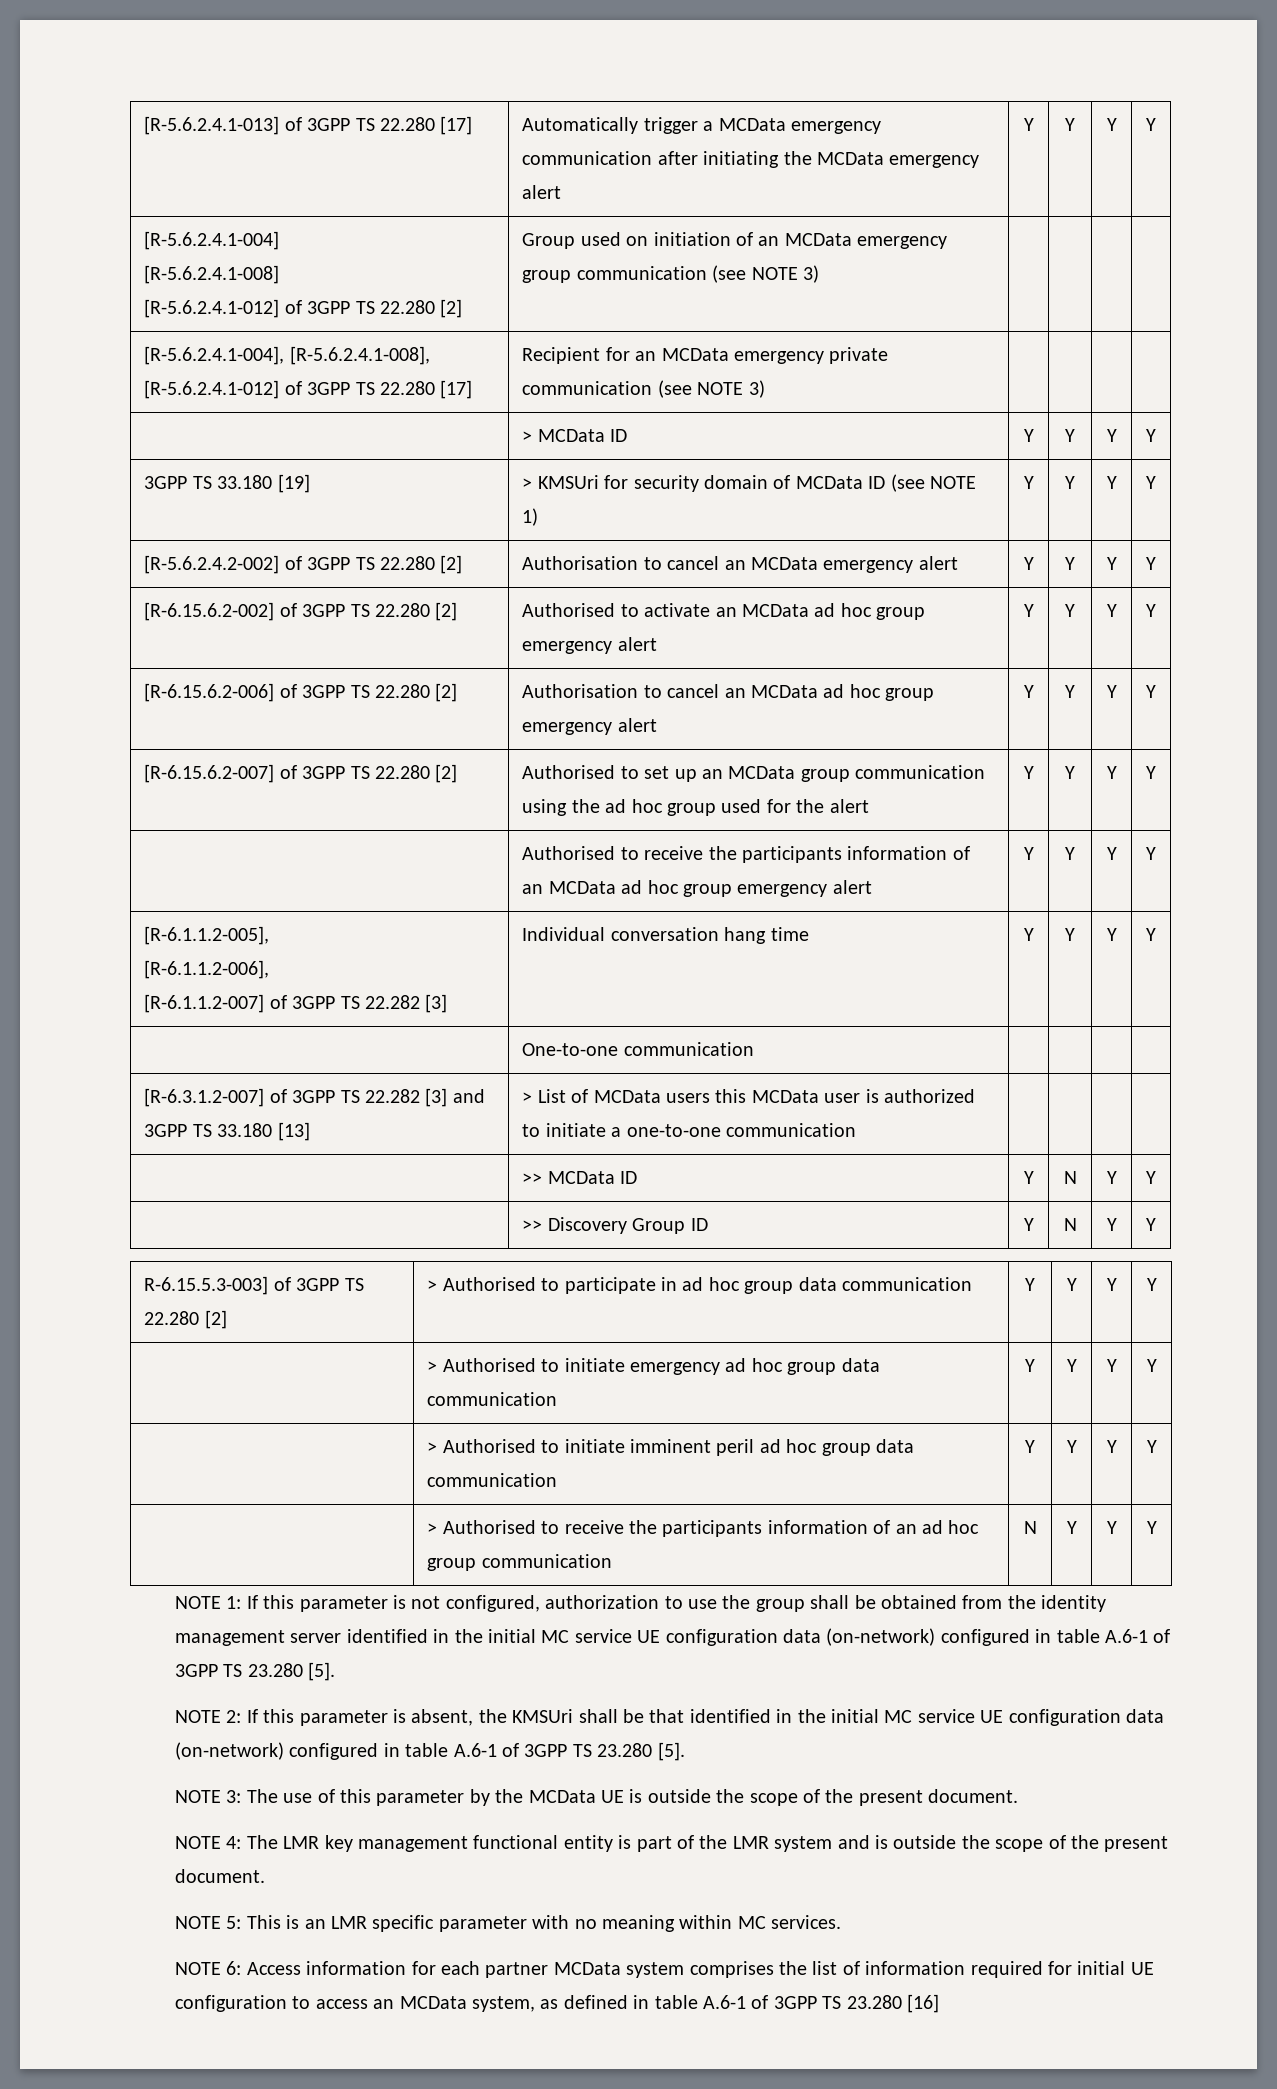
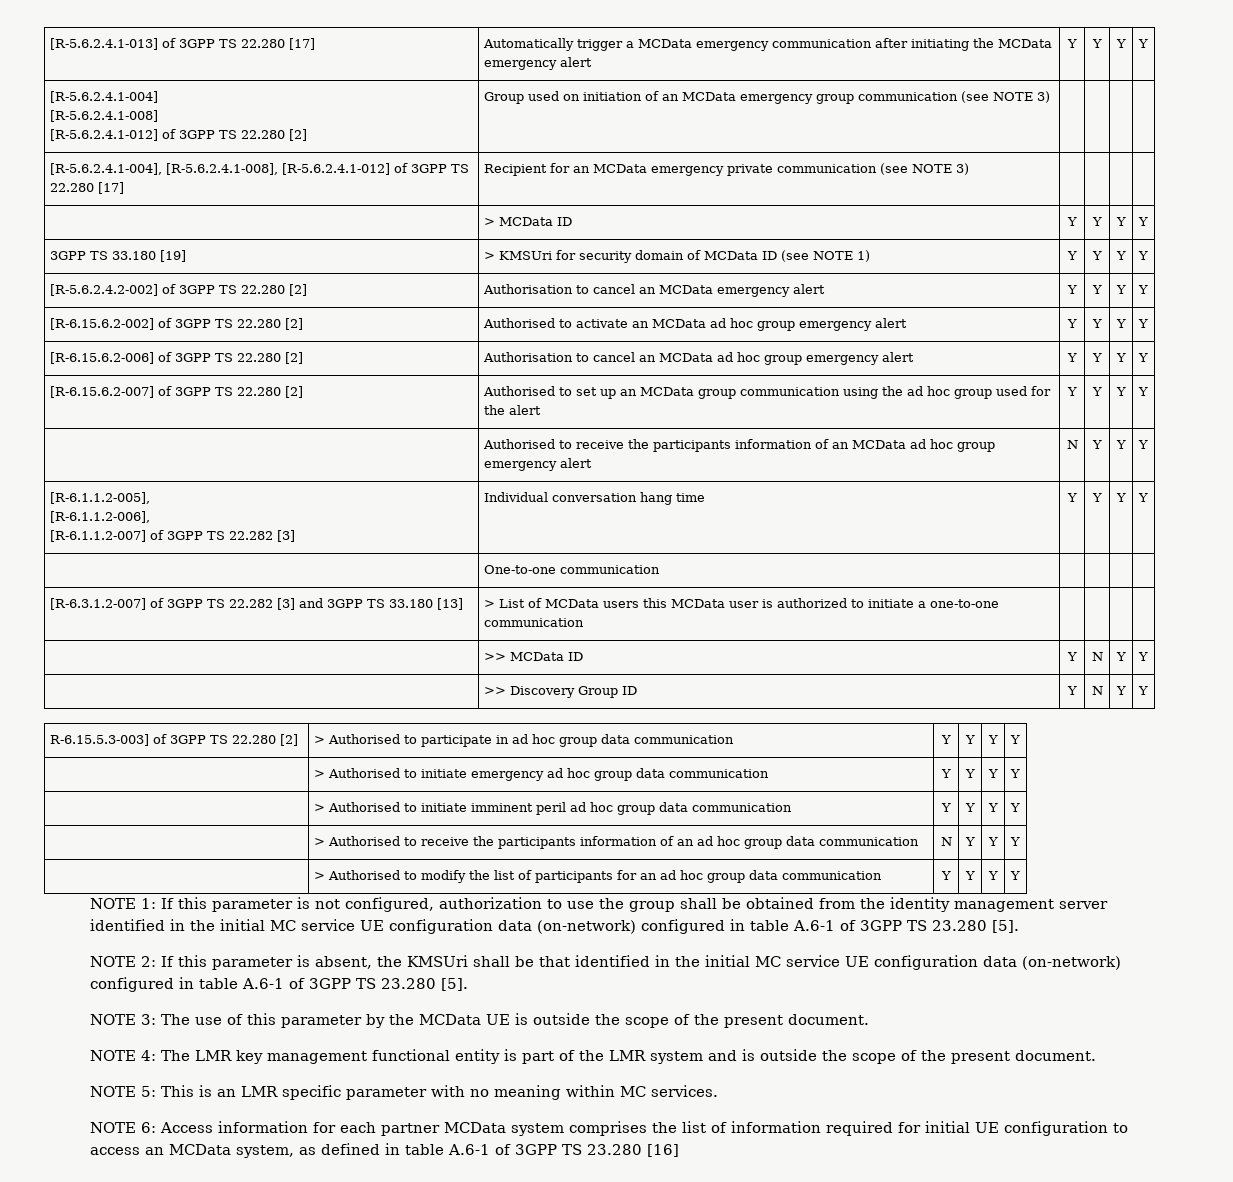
[1023,847,1034,860] Y -> [1066,440,1078,449] N
(477, 1564) none -> [786,836,816,846] data
(1157, 1527) none -> [314,870,883,883] [940,871,951,880] [964,871,975,880] [987,871,998,880] [1010,871,1020,880] // | > Authorised to modify the list of participants for an ad hoc group data communication | Y | Y | Y | Y

